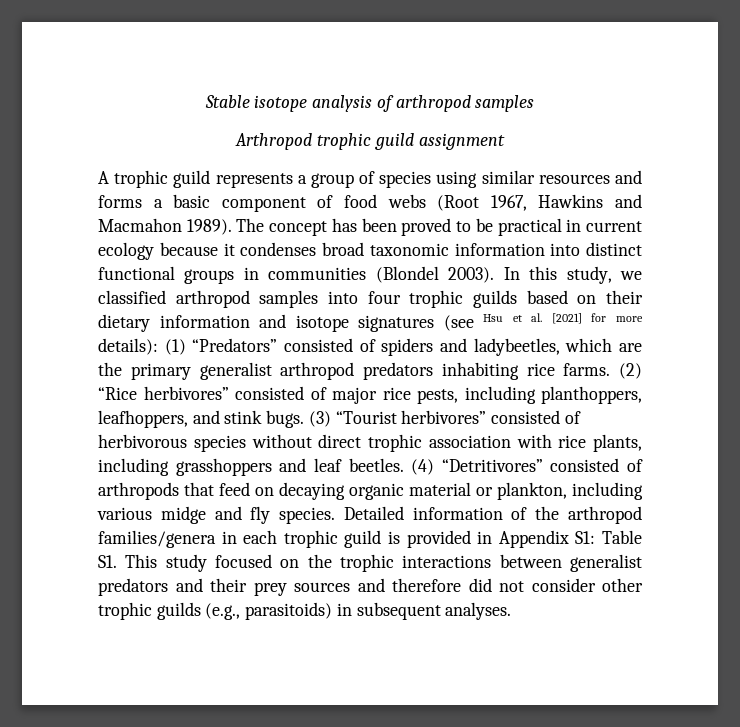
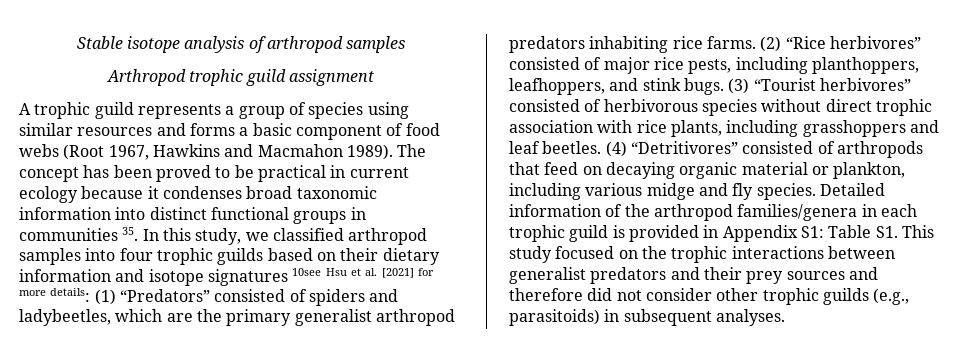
[375,266,495,283] (Blondel 2003). -> [122,227,139,241] 35.
[443,315,474,331] (see -> [292,268,322,276] 10see
[98,338,158,355] details): -> [50,288,91,302] details:

